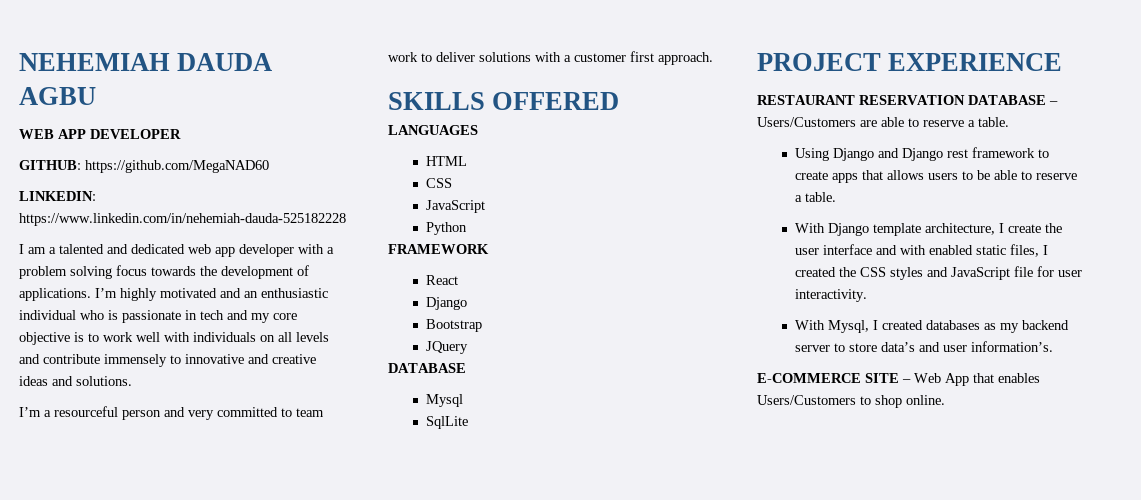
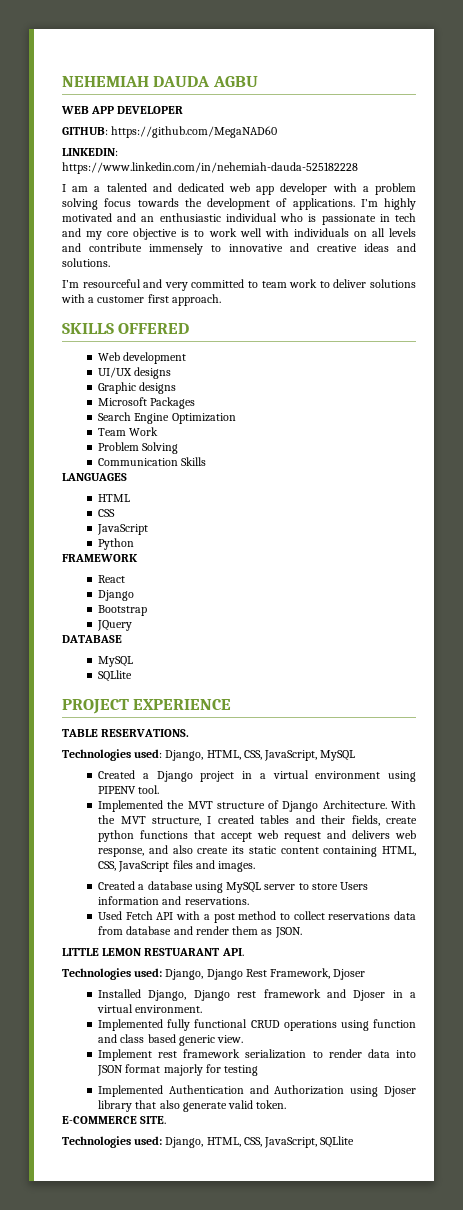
[44,406,161,420] a resourceful person -> [82,279,141,288] resourceful
(620, 101) none -> [98,352,187,364] [98,367,172,379] [98,382,177,394] [98,397,196,409] [98,412,236,424] [98,427,159,436] [98,442,179,454] [98,457,207,466] // Web development // UI/UX designs // Graphic designs // Microsoft Packages // Search Engine Optimization // Team Work // Problem Solving // Communication Skills
[426,394,464,407] [426,416,469,429] Mysql // SqlLite -> [98,656,134,667] [98,670,133,682] MySQL // SQLlite
[757,95,1058,105] [757,117,1009,127] [795,147,1050,161] [795,170,1078,183] [795,192,837,202] [795,223,1063,236] [795,244,1049,257] [795,266,1083,280] [795,289,868,302] [795,320,1070,333] [795,341,1054,352] [757,373,1040,386] [757,395,945,408] RESTAURANT RESERVATION DATABASE – Users/Customers are able to reserve a table. // Using Django and Django rest framework to create apps that allows users to be able to reserve a table. // With Django template architecture, I create the user interface and with enabled static files, I created the CSS styles and JavaScript file for user interactivity. // With Mysql, I created databases as my backend server to store data’s and user information’s. // E-COMMERCE SITE – Web App that enables Users/Customers to shop online. -> [62,729,190,737] [62,749,356,761] [98,770,416,782] [98,785,160,794] [98,800,416,812] [98,815,417,826] [98,830,416,842] [98,845,416,857] [98,860,256,872] [98,881,368,893] [98,896,249,905] [98,911,416,923] [98,926,302,938] [62,948,244,956] [62,968,366,980] [98,989,416,1001] [97,1004,203,1013] [98,1019,416,1031] [98,1034,244,1046] [98,1049,416,1061] [97,1064,259,1076] [98,1085,417,1097] [98,1100,287,1112] [62,1116,167,1124] [62,1136,355,1148] TABLE RESERVATIONS. // Technologies used: Django, HTML, CSS, JavaScript, MySQL // Created a Django project in a virtual environment using PIPENV tool. // Implemented the MVT structure of Django Architecture. With the MVT structure, I created tables and their fields, create python functions that accept web request and delivers web response, and also create its static content containing HTML, CSS, JavaScript files and images. // Created a database using MySQL server to store Users information and reservations. // Used Fetch API with a post method to collect reservations data from database and render them as JSON. // LITTLE LEMON RESTUARANT API. // Technologies used: Django, Django Rest Framework, Djoser // Installed Django, Django rest framework and Djoser in a virtual environment. // Implemented fully functional CRUD operations using function and class based generic view. // Implement rest framework serialization to render data into JSON format majorly for testing // Implemented Authentication and Authorization using Djoser library that also generate valid token. // E-COMMERCE SITE. // Technologies used: Django, HTML, CSS, JavaScript, SQLlite

